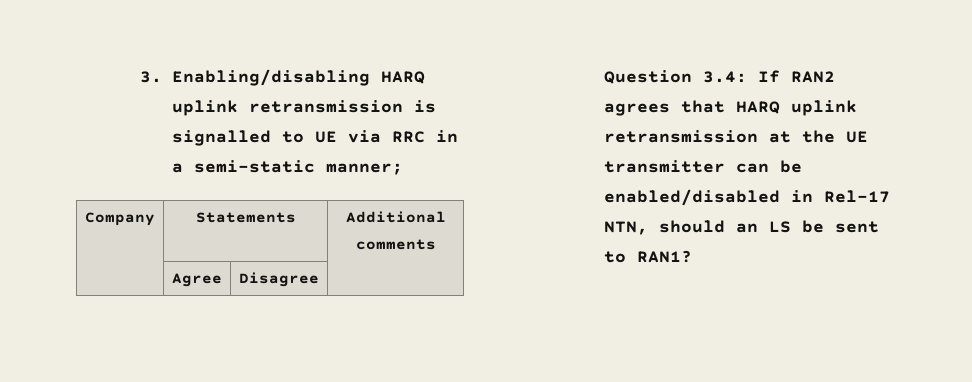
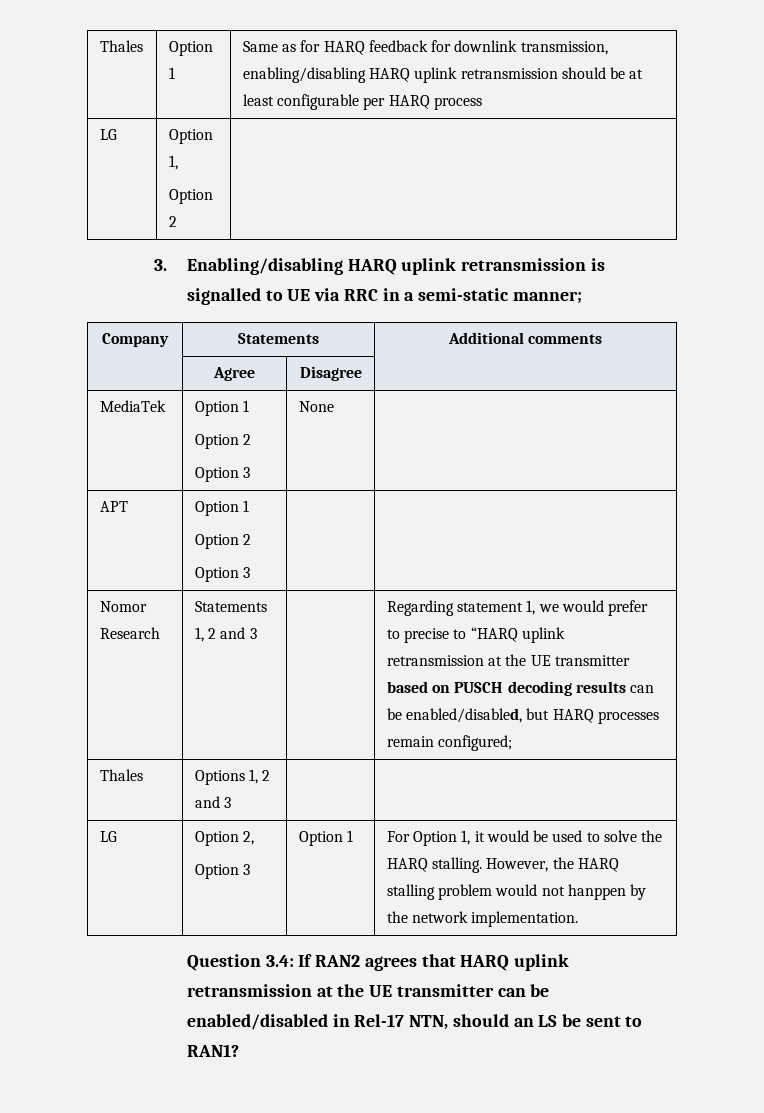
(139, 77) none -> [99,40,143,52] [168,41,213,56] [168,67,175,79] [242,40,608,55] [242,67,644,83] [242,94,482,110] [99,129,117,140] [168,129,213,144] [168,155,178,170] [168,189,213,204] [168,216,177,227] Thales | Option 1 | Same as for HARQ feedback for downlink transmission, enabling/disabling HARQ uplink retransmission should be at least configurable per HARQ process // LG | Option 1, // Option 2 | //
(319, 279) none -> [99,400,166,412] [194,400,249,416] [194,434,251,449] [194,467,250,482] [298,401,334,412] [99,501,128,512] [194,500,249,516] [194,534,251,549] [194,567,250,582] [99,601,147,612] [99,627,160,639] [194,601,267,612] [194,627,257,642] [386,600,649,616] [386,627,565,643] [386,654,630,666] [386,681,655,696] [386,708,659,724] [386,735,512,751] [99,769,143,781] [194,769,271,785] [194,796,231,808] [99,831,117,842] [194,831,254,846] [194,864,250,879] [298,830,353,846] [386,830,663,846] [386,857,619,873] [386,884,647,900] [386,911,579,927] // MediaTek | Option 1 // Option 2 // Option 3 | None | // APT | Option 1 // Option 2 // Option 3 | | // Nomor Research | Statements 1, 2 and 3 | | Regarding statement 1, we would prefer to precise to “HARQ uplink retransmission at the UE transmitter based on PUSCH decoding results can be enabled/disabled, but HARQ processes remain configured; // Thales | Options 1, 2 and 3 | | // LG | Option 2, // Option 3 | Option 1 | For Option 1, it would be used to solve the HARQ stalling. However, the HARQ stalling problem would not hanppen by the network implementation.

